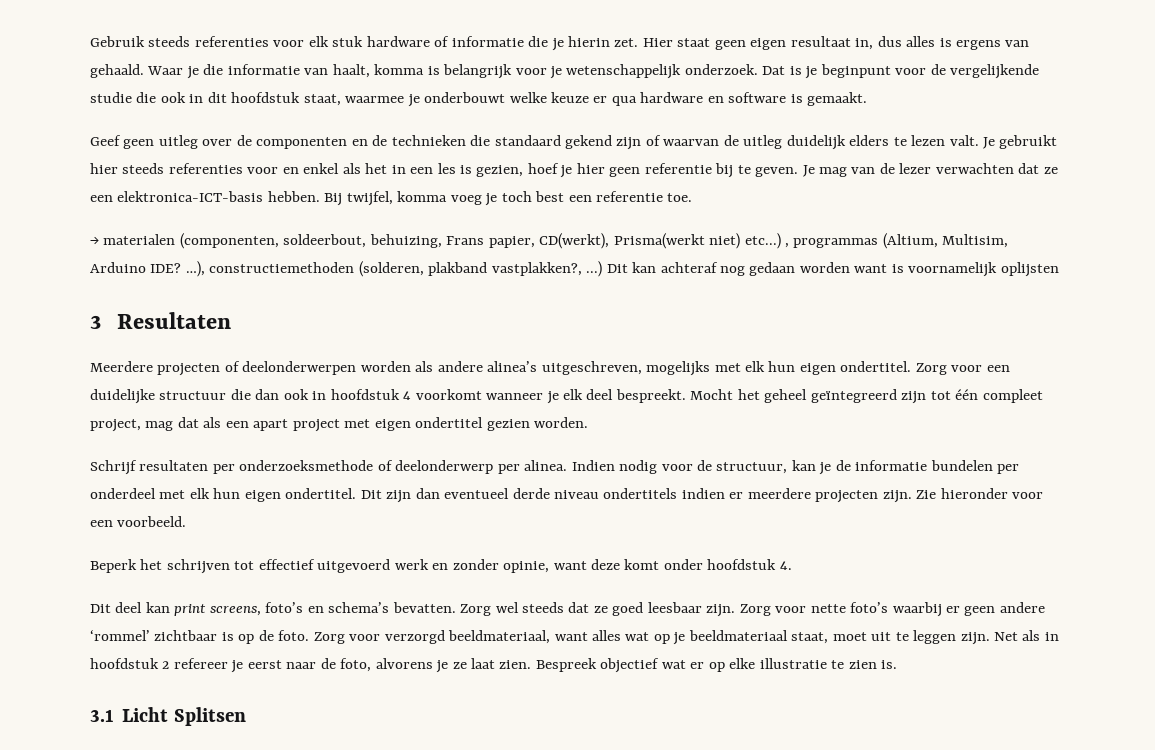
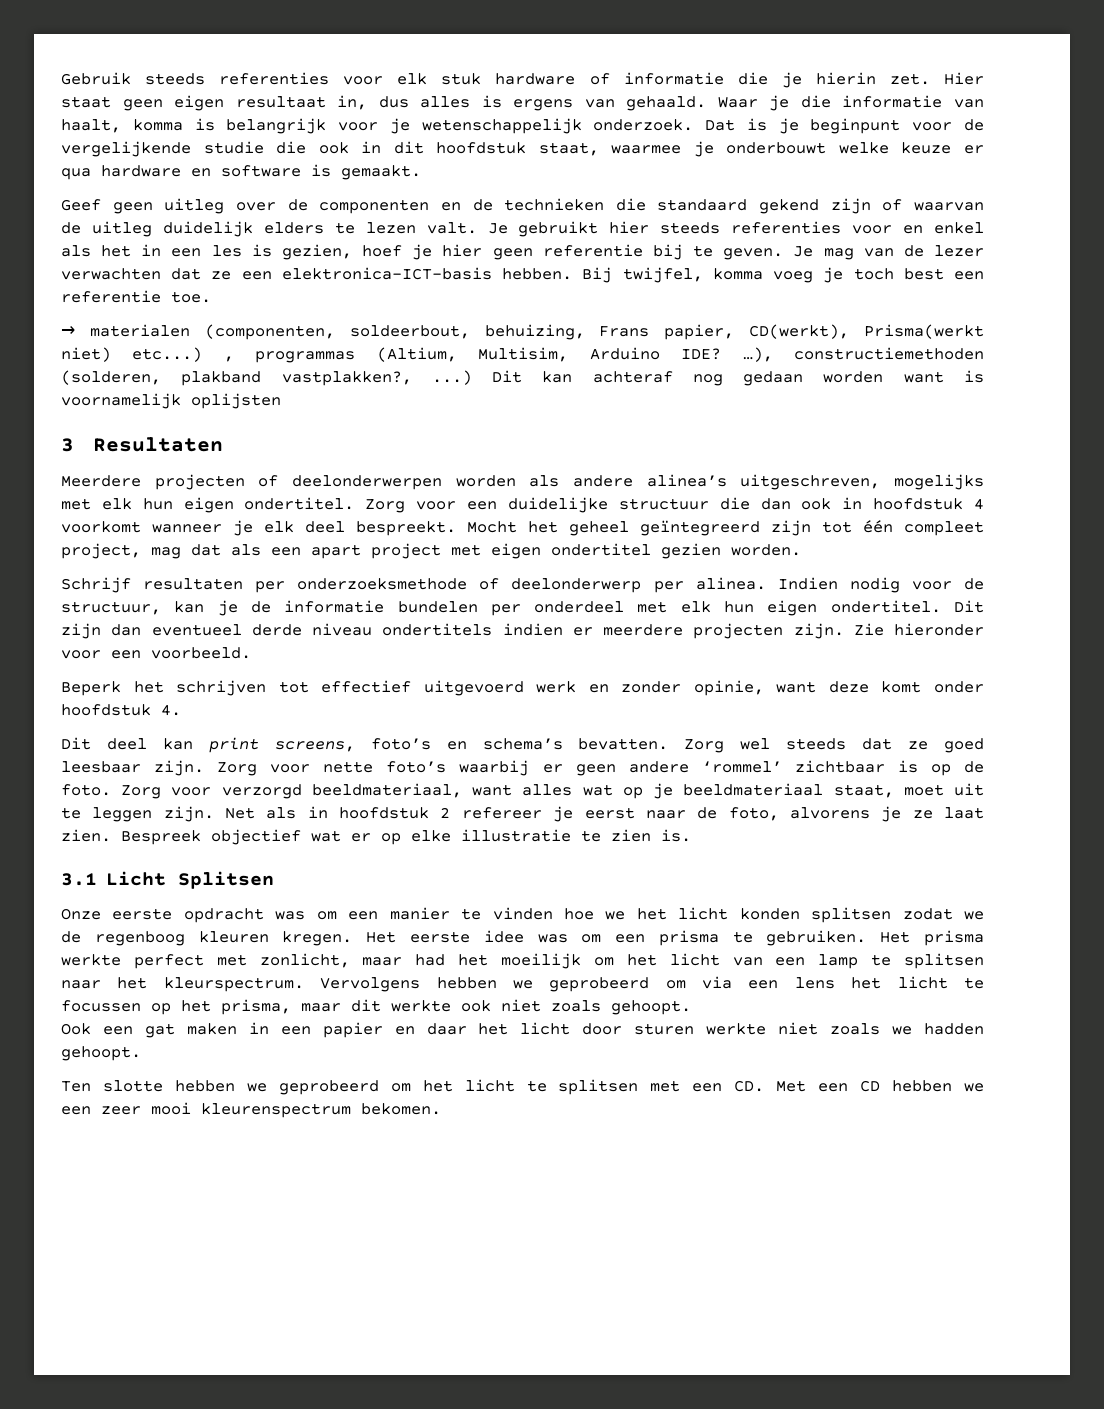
(247, 716) none -> [61,907,984,923] [61,930,985,946] [61,953,985,969] [61,976,984,992] [61,999,691,1015] [61,1022,985,1038] [61,1046,141,1061] [61,1079,985,1095] [61,1102,441,1118] // Onze eerste opdracht was om een manier te vinden hoe we het licht konden splitsen zodat we de regenboog kleuren kregen. Het eerste idee was om een prisma te gebruiken. Het prisma werkte perfect met zonlicht, maar had het moeilijk om het licht van een lamp te splitsen naar het kleurspectrum. Vervolgens hebben we geprobeerd om via een lens het licht te focussen op het prisma, maar dit werkte ook niet zoals gehoopt. // Ook een gat maken in een papier en daar het licht door sturen werkte niet zoals we hadden gehoopt. // Ten slotte hebben we geprobeerd om het licht te splitsen met een CD. Met een CD hebben we een zeer mooi kleurenspectrum bekomen.

